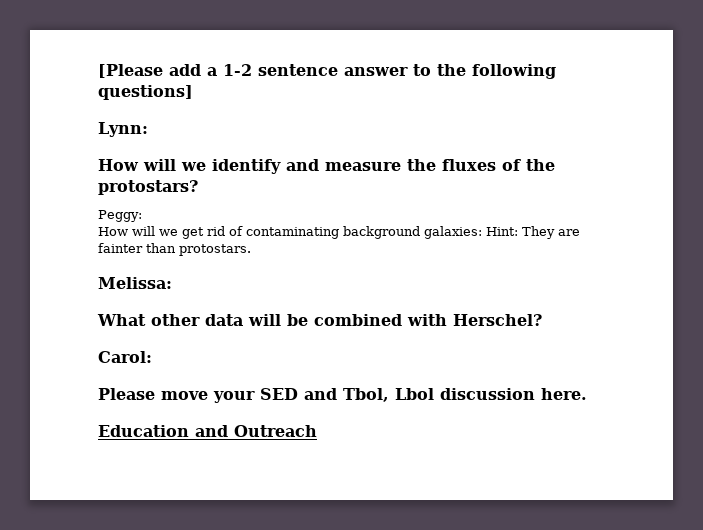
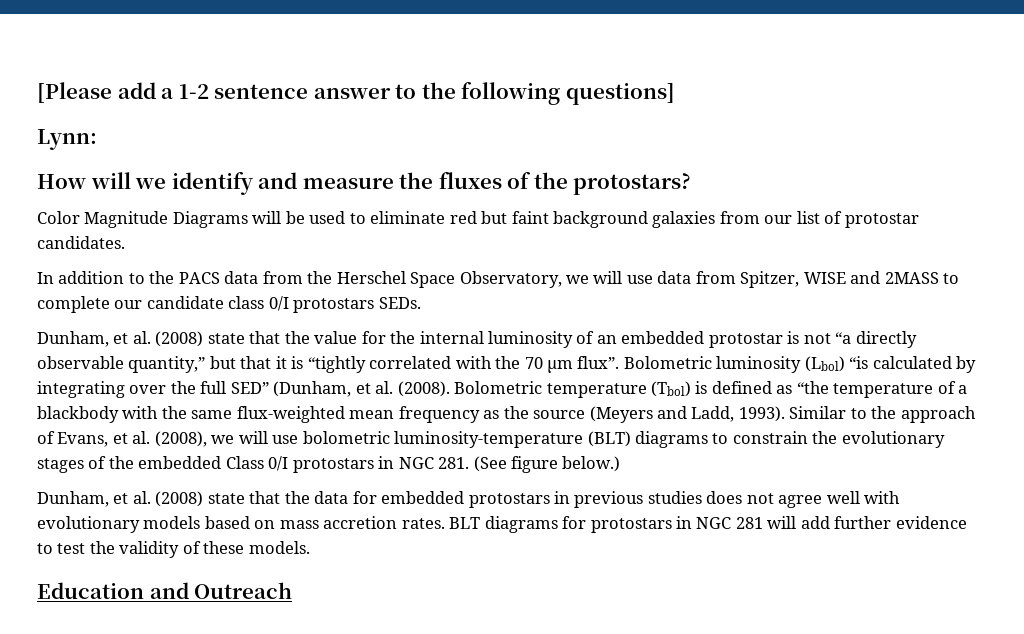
[98,210,142,222] [98,226,580,239] [98,243,251,256] [98,277,172,289] [97,314,542,326] [98,351,152,363] [98,388,587,403] Peggy: // How will we get rid of contaminating background galaxies: Hint: They are fainter than protostars. // Melissa: // What other data will be combined with Herschel? // Carol: // Please move your SED and Tbol, Lbol discussion here. -> [37,211,919,228] [37,236,125,249] [37,271,960,288] [37,296,421,313] [37,331,917,348] [37,356,977,373] [37,381,968,398] [37,406,976,423] [37,431,945,448] [37,456,621,473] [37,491,901,508] [37,516,967,533] [37,541,310,558] Color Magnitude Diagrams will be used to eliminate red but faint background galaxies from our list of protostar candidates. // In addition to the PACS data from the Herschel Space Observatory, we will use data from Spitzer, WISE and 2MASS to complete our candidate class 0/I protostars SEDs. // Dunham, et al. (2008) state that the value for the internal luminosity of an embedded protostar is not “a directly observable quantity,” but that it is “tightly correlated with the 70 µm flux”. Bolometric luminosity (Lbol) “is calculated by integrating over the full SED” (Dunham, et al. (2008). Bolometric temperature (Tbol) is defined as “the temperature of a blackbody with the same flux-weighted mean frequency as the source (Meyers and Ladd, 1993). Similar to the approach of Evans, et al. (2008), we will use bolometric luminosity-temperature (BLT) diagrams to constrain the evolutionary stages of the embedded Class 0/I protostars in NGC 281. (See figure below.) // Dunham, et al. (2008) state that the data for embedded protostars in previous studies does not agree well with evolutionary models based on mass accretion rates. BLT diagrams for protostars in NGC 281 will add further evidence to test the validity of these models.

